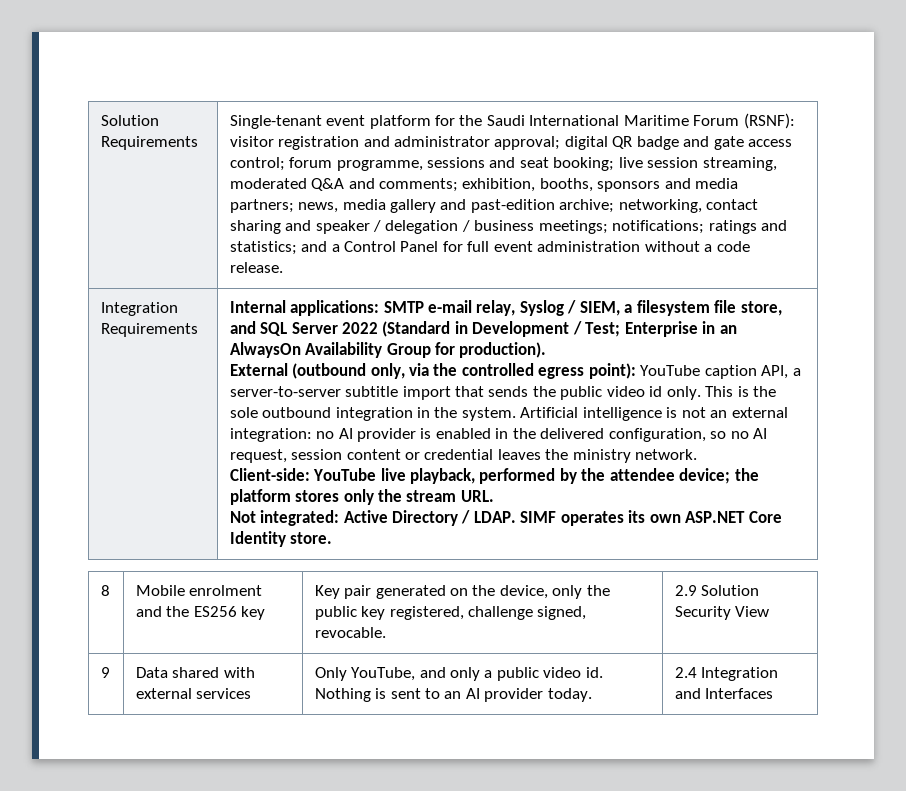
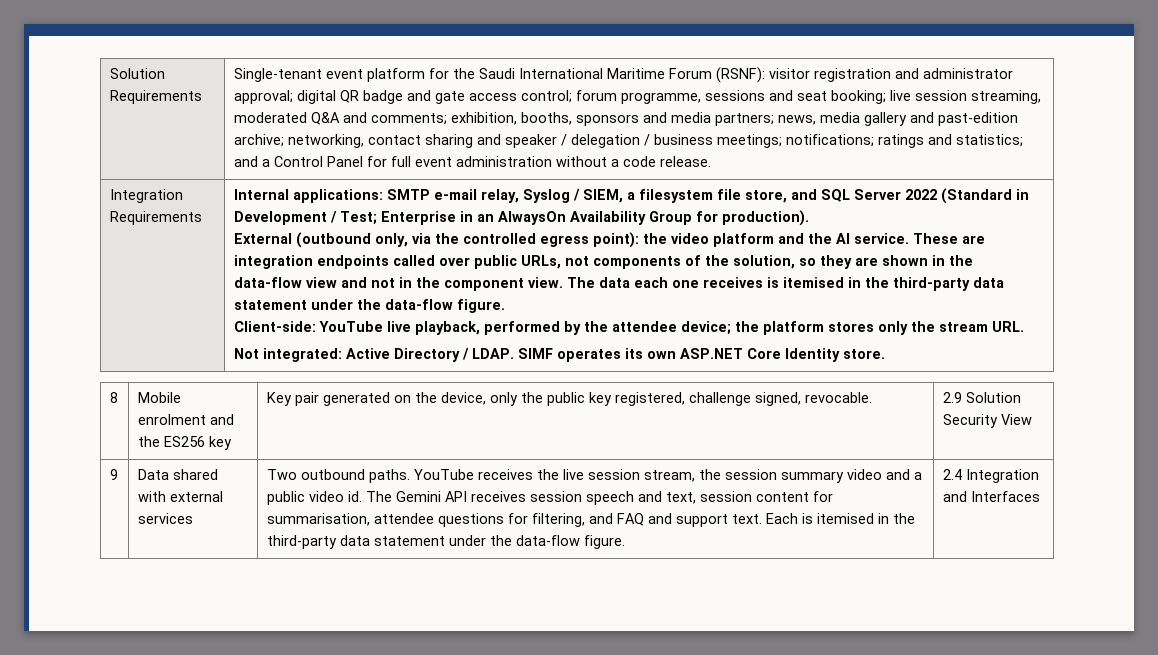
[640,365,801,379] [229,386,777,400] [229,407,788,421] [229,428,768,442] [229,449,698,463] YouTube caption API, a server-to-server subtitle import that sends the public video id only. This is the sole outbound integration in the system. Artificial intelligence is not an external integration: no AI provider is enabled in the delivered configuration, so no AI request, session content or credential leaves the ministry network. -> [642,233,985,247] [233,255,973,269] [233,277,1004,291] [233,299,505,313] the video platform and the AI service. These are integration endpoints called over public URLs, not components of the solution, so they are shown in the data-flow view and not in the component view. The data each one receives is itemised in the third-party data statement under the data-flow figure.
[314,667,603,681] [314,688,592,702] Only YouTube, and only a public video id. Nothing is sent to an AI provider today. -> [266,469,922,483] [266,491,833,505] [266,513,915,527] [266,535,625,549] Two outbound paths. YouTube receives the live session stream, the session summary video and a public video id. The Gemini API receives session speech and text, session content for summarisation, attendee questions for filtering, and FAQ and support text. Each is itemised in the third-party data statement under the data-flow figure.

